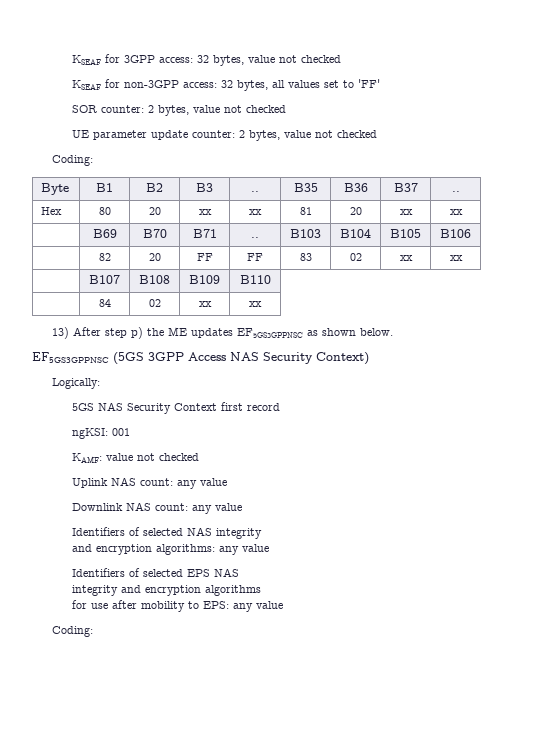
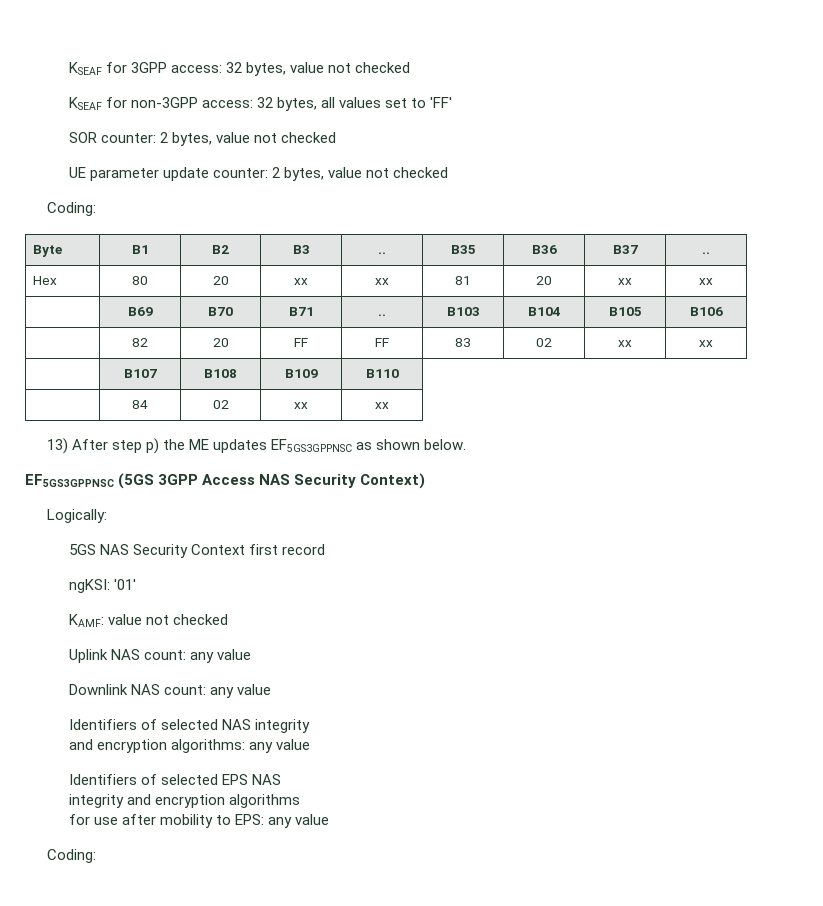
[111,428,130,436] 001 -> [113,579,136,590] '01'

